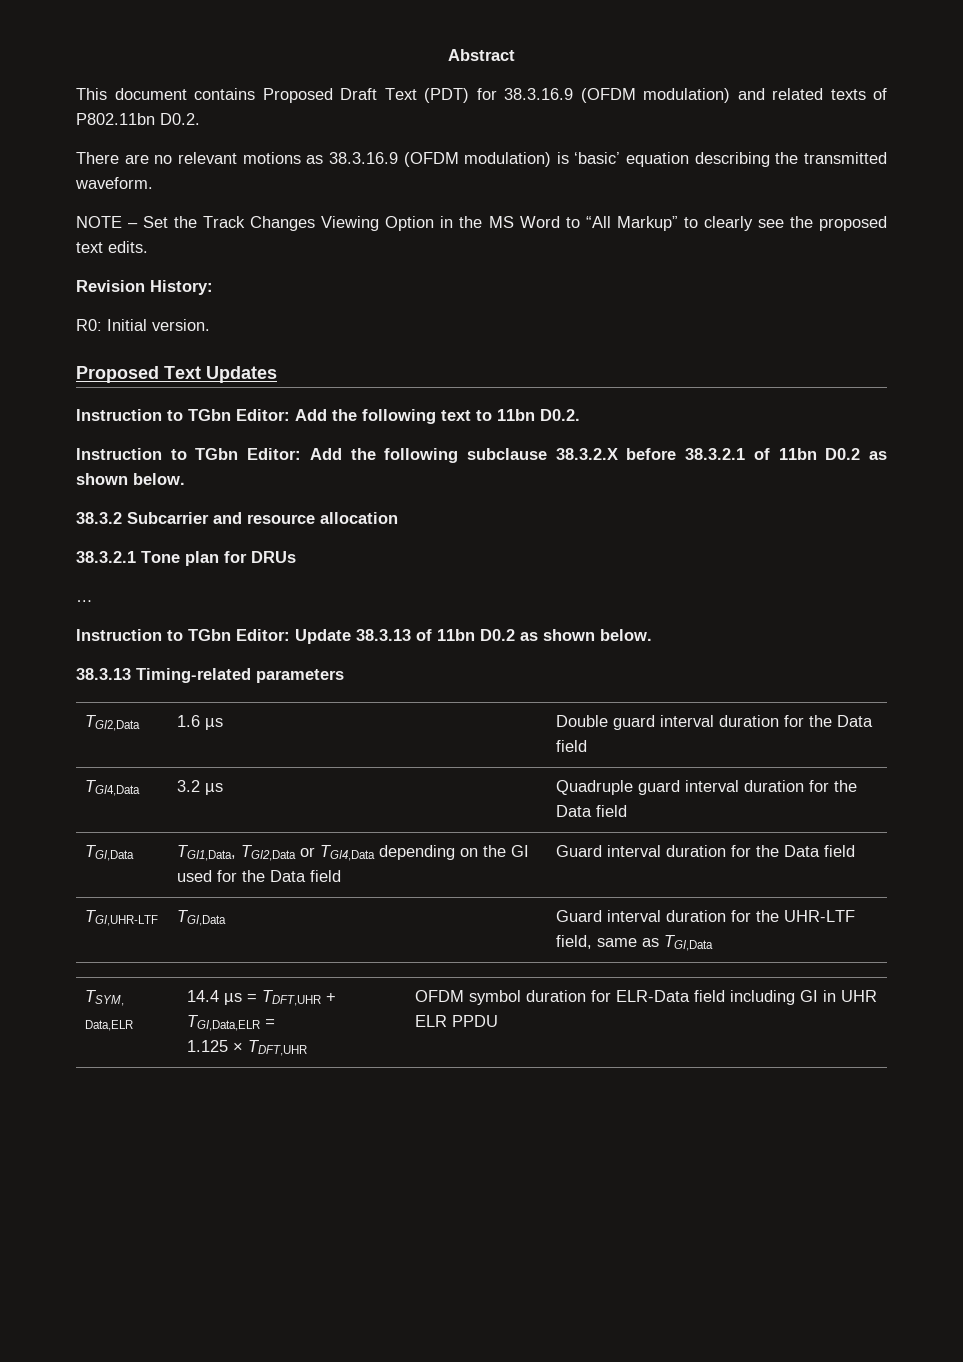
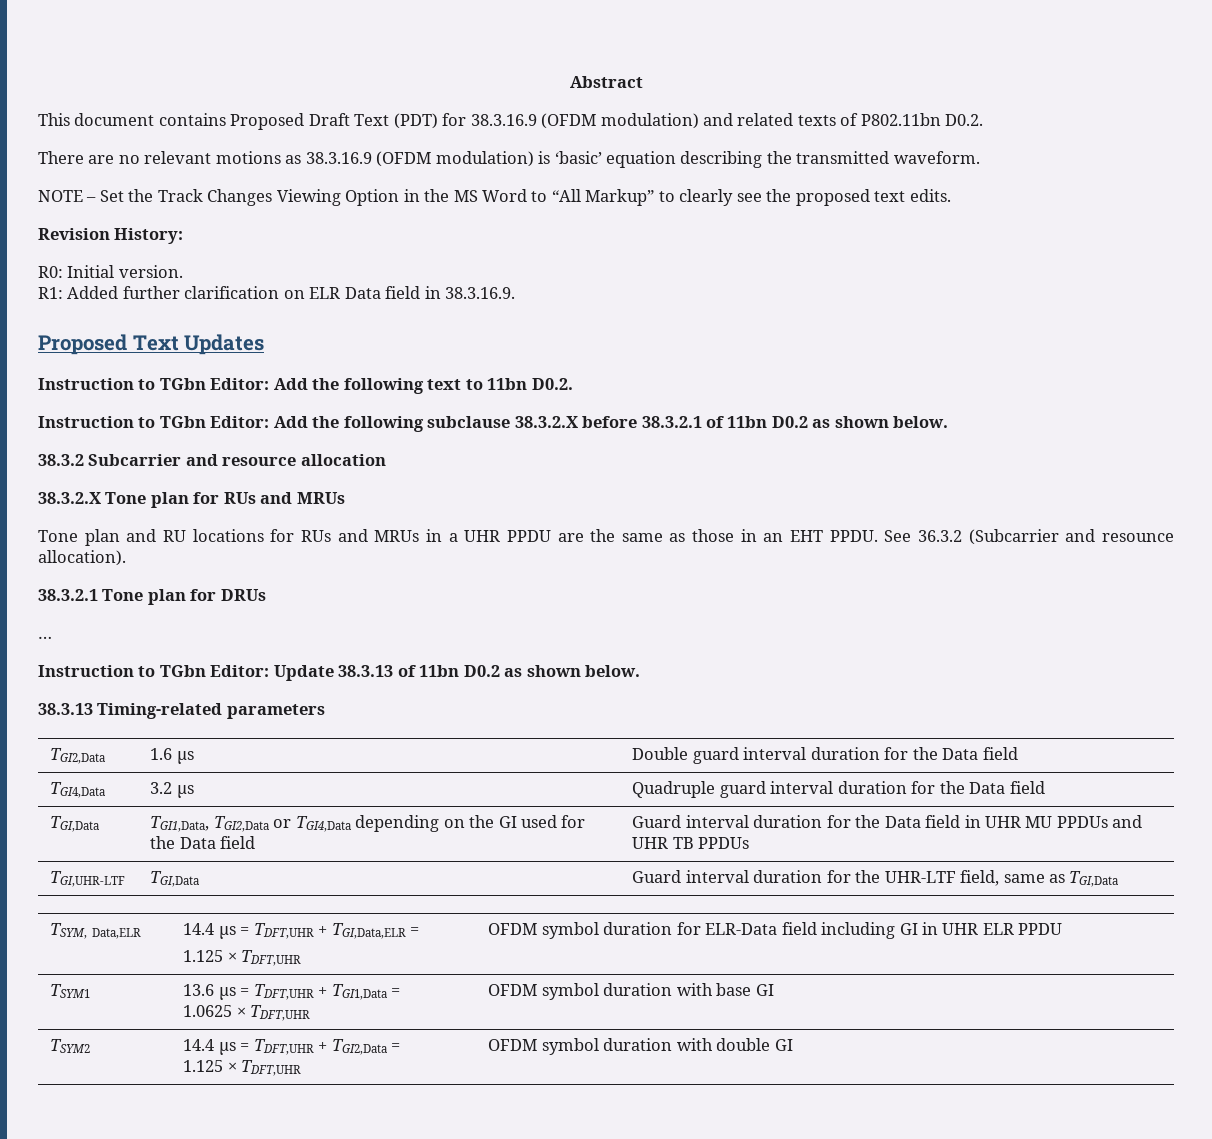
(210, 325) none -> [38,286,516,299] // R1: Added further clarification on ELR Data field in 38.3.16.9.
(398, 518) none -> [38,492,345,508] [38,529,1175,546] [38,550,126,566] // 38.3.2.X Tone plan for RUs and MRUs // Tone plan and RU locations for RUs and MRUs in a UHR PPDU are the same as those in an EHT PPDU. See 36.3.2 (Subcarrier and resounce allocation).
(856, 851) none -> [964,815,1143,828] [632,837,750,849] in UHR MU PPDUs and UHR TB PPDUs
(499, 1021) none -> [50,984,91,998] [183,984,401,1000] [183,1005,311,1021] [488,983,774,1000] [50,1039,91,1053] [183,1039,401,1055] [183,1060,302,1076] [488,1038,793,1055] // TSYM1 | 13.6 µs = TDFT,UHR + TGI1,Data = // 1.0625 × TDFT,UHR | OFDM symbol duration with base GI // TSYM2 | 14.4 µs = TDFT,UHR + TGI2,Data = // 1.125 × TDFT,UHR | OFDM symbol duration with double GI

